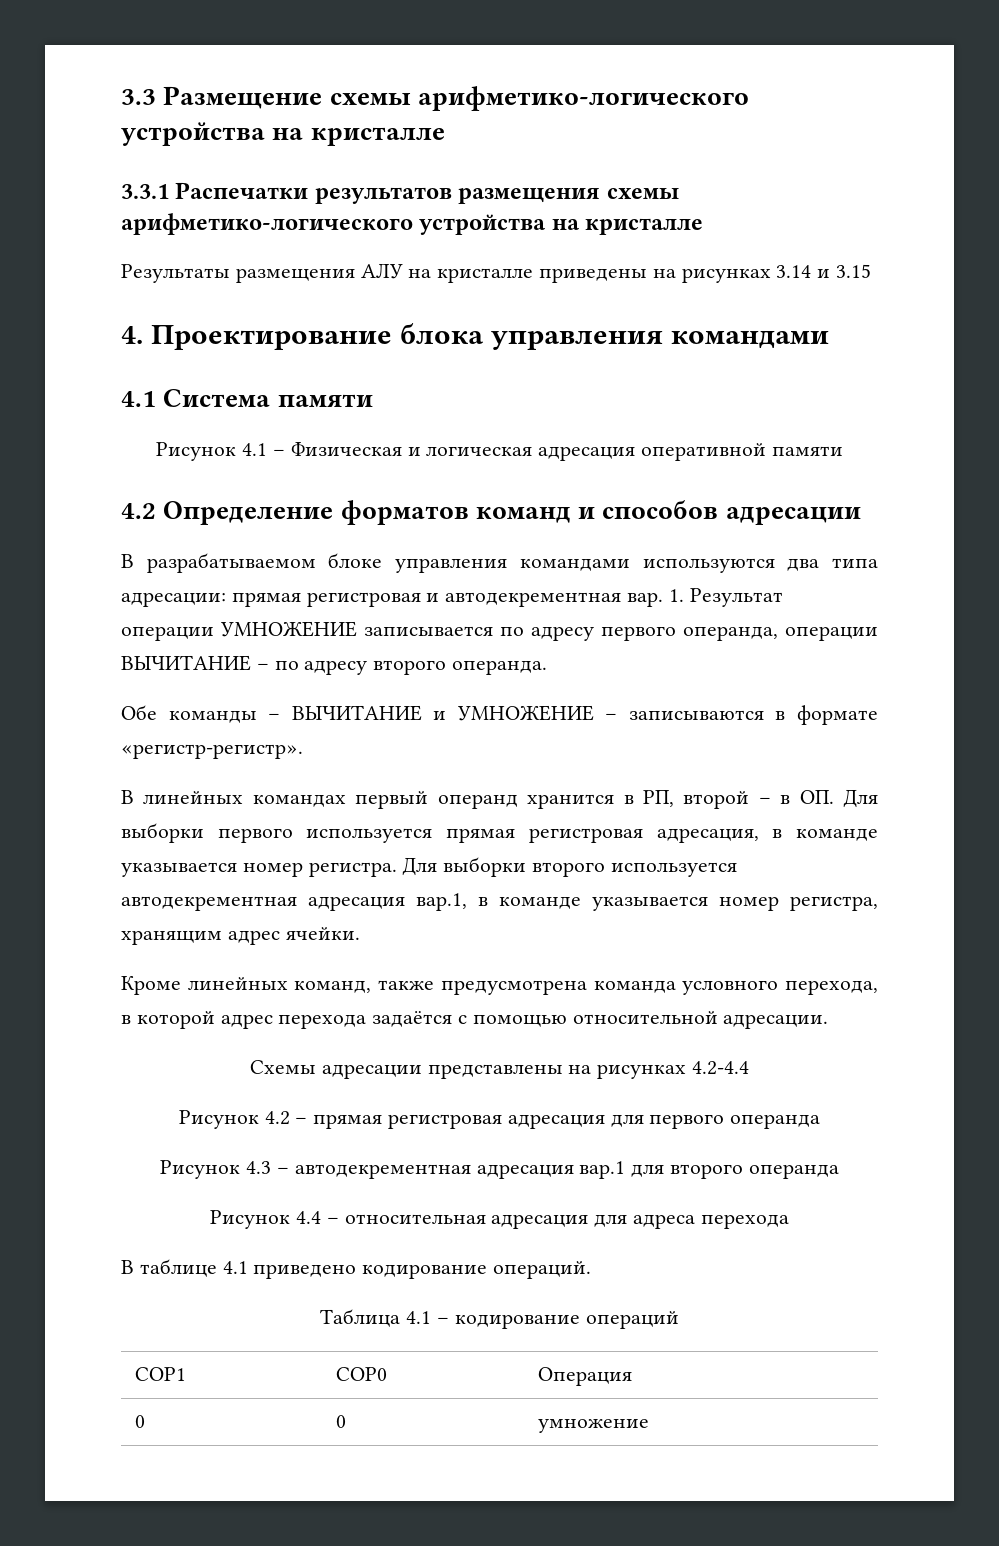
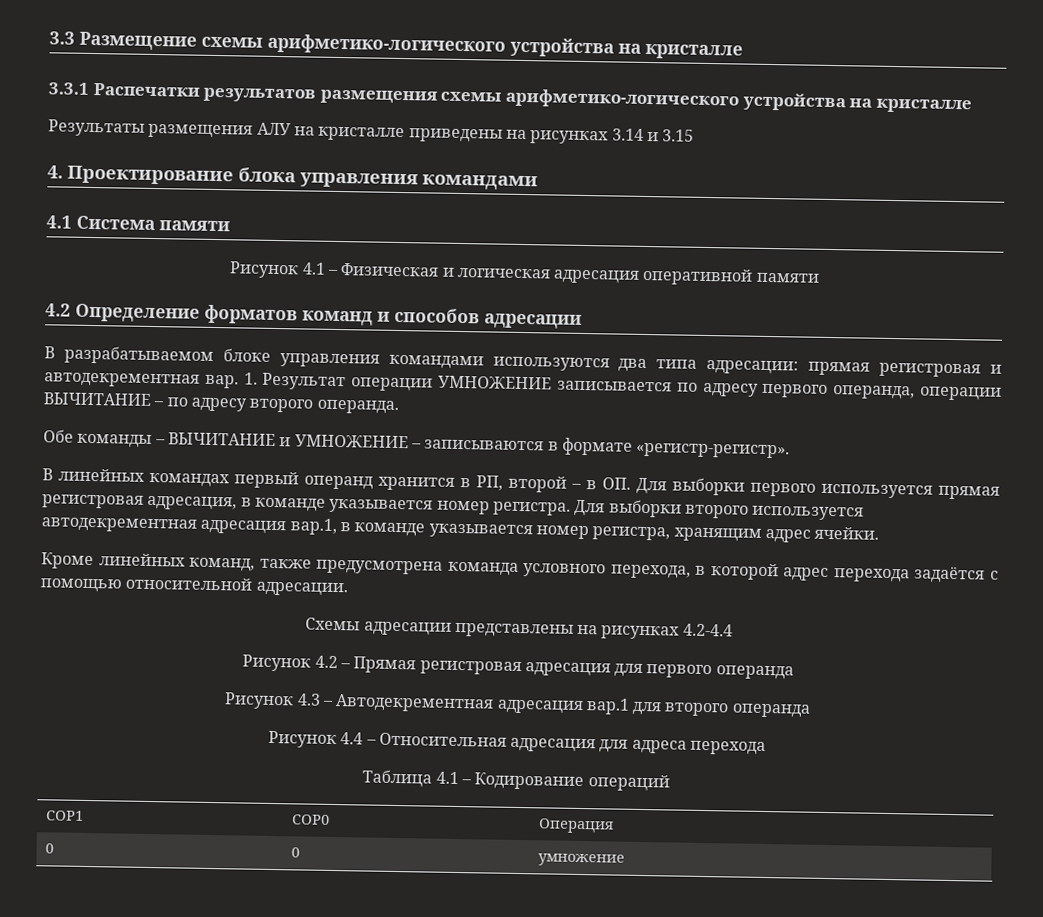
[313,1114,383,1129] прямая -> [353,656,417,674] Прямая
[294,1164,471,1179] автодекрементная -> [335,694,495,713] Автодекрементная
[344,1214,486,1224] относительная -> [378,732,507,747] Относительная
[121,1259,592,1279] // В таблице 4.1 приведено кодирование операций. -> (767, 748) none
[454,1314,580,1329] кодирование -> [474,772,585,791] Кодирование

